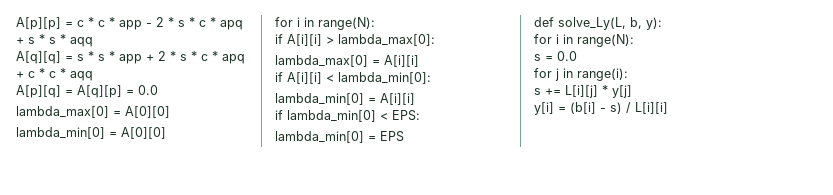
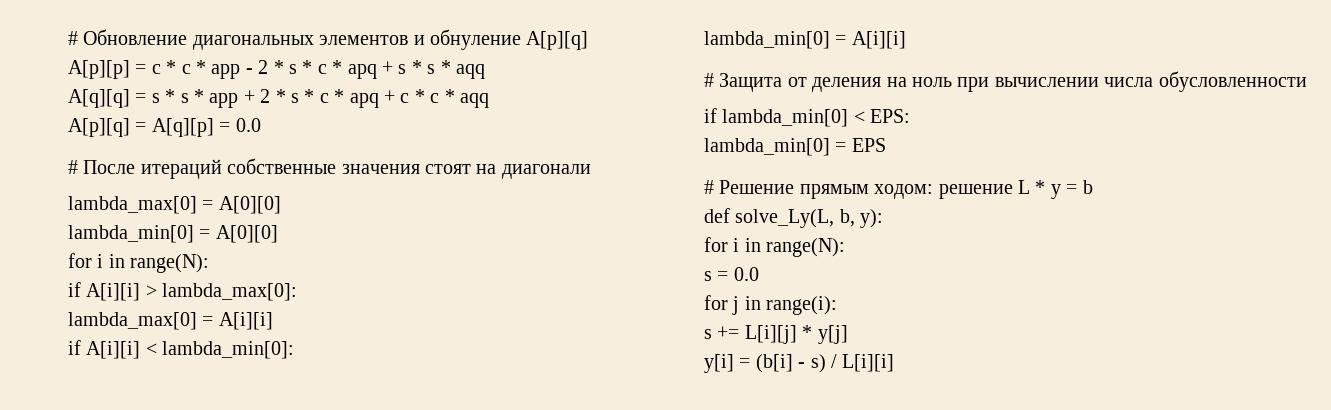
(16, 23) none -> [68,29,589,50] # Обновление диагональных элементов и обнуление A[p][q] //
(158, 90) none -> [68,158,591,179] // # После итераций собственные значения стоят на диагонали
(415, 99) none -> [704,71,1307,92] // # Защита от деления на ноль при вычислении числа обусловленности
(404, 136) none -> [704,180,1093,199] // # Решение прямым ходом: решение L * y = b

